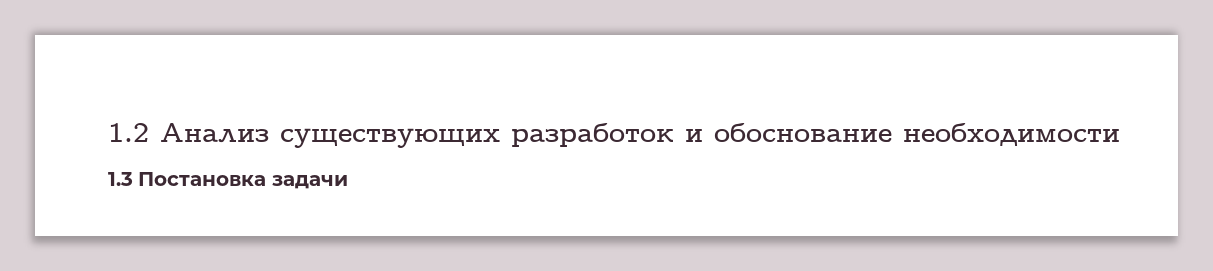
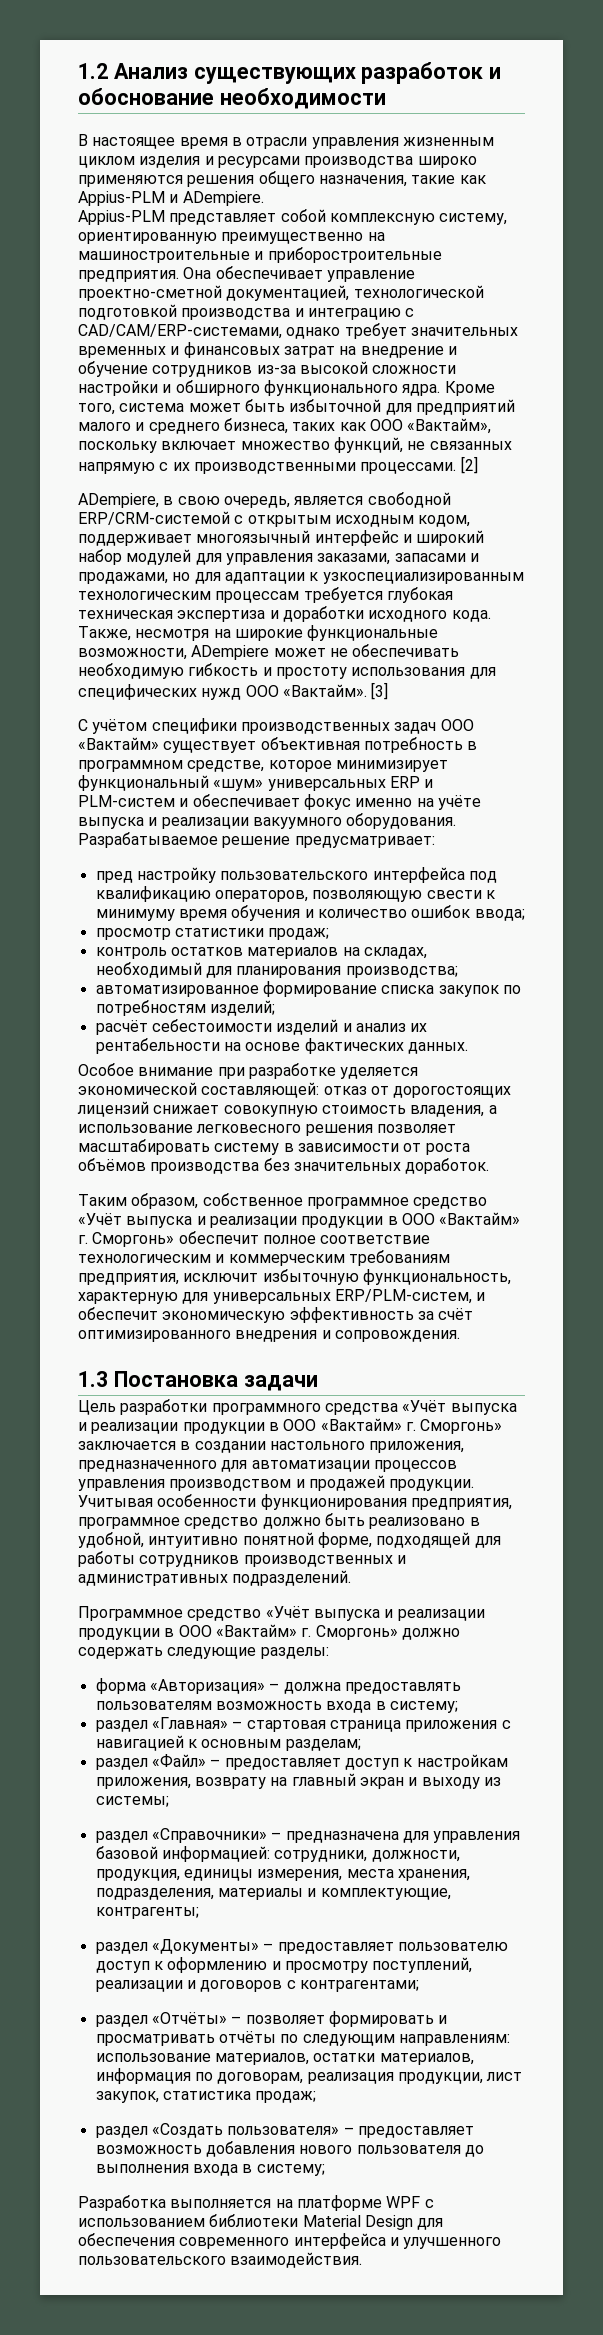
[108,172,348,189] 1.3 Постановка задачи -> [78,134,494,149] [78,156,477,168] [78,171,486,187] [78,191,264,206] [78,209,508,225] [78,232,385,244] [78,247,442,263] [78,266,415,282] [78,285,484,301] [78,304,415,320] [78,323,518,339] [78,342,457,358] [78,361,457,377] [78,380,495,396] [78,399,515,415] [78,418,492,434] [78,437,512,453] [78,456,478,474] [78,492,451,508] [78,511,471,527] [78,530,485,546] [78,549,479,565] [78,572,524,584] [78,587,453,603] [78,606,491,622] [78,625,439,641] [78,644,460,660] [78,663,496,679] [78,682,389,700] [78,718,474,734] [78,737,478,753] [78,760,448,772] [78,775,434,791] [78,794,481,810] [78,813,457,829] [78,832,435,848] [95,867,497,883] [95,886,495,902] [95,905,525,921] [95,928,330,940] [95,947,427,959] [95,962,458,978] [95,981,521,997] [95,1000,275,1016] [95,1019,428,1035] [95,1038,468,1054] [78,1063,419,1079] [78,1082,512,1098] [77,1101,497,1117] [78,1124,456,1136] [78,1139,470,1155] [78,1158,490,1174] [78,1193,488,1209] [78,1212,521,1228] [78,1231,431,1247] [78,1250,450,1266] [78,1269,511,1285] [78,1289,486,1304] [78,1307,474,1323] [78,1330,460,1342] [78,1371,318,1391] [78,1399,517,1415] [78,1418,503,1434] [78,1441,465,1453] [78,1460,457,1472] [78,1475,475,1491] [78,1494,512,1510] [78,1513,480,1529] [78,1532,501,1548] [78,1551,406,1567] [78,1570,352,1586] [78,1606,485,1621] [78,1624,460,1640] [78,1647,329,1659] [95,1678,461,1694] [95,1701,458,1713] [95,1717,511,1732] [95,1735,361,1751] [95,1754,508,1770] [95,1773,501,1789] [95,1796,169,1807] [95,1828,521,1843] [95,1846,460,1862] [95,1869,470,1881] [95,1888,451,1900] [95,1907,199,1919] [95,1939,508,1954] [95,1957,473,1973] [95,1980,419,1992] [95,2011,448,2027] [95,2031,510,2046] [95,2053,474,2065] [95,2068,523,2084] [95,2091,317,2103] [95,2123,474,2138] [95,2141,484,2157] [95,2164,325,2176] [78,2195,434,2211] [78,2214,444,2230] [78,2233,502,2249] [78,2252,363,2268] В настоящее время в отрасли управления жизненным циклом изделия и ресурсами производства широко применяются решения общего назначения, такие как Appius-PLM и ADempiere. // Appius-PLM представляет собой комплексную систему, ориентированную преимущественно на машиностроительные и приборостроительные предприятия. Она обеспечивает управление проектно-сметной документацией, технологической подготовкой производства и интеграцию с CAD/CAM/ERP-системами, однако требует значительных временных и финансовых затрат на внедрение и обучение сотрудников из-за высокой сложности настройки и обширного функционального ядра. Кроме того, система может быть избыточной для предприятий малого и среднего бизнеса, таких как ООО «Вактайм», поскольку включает множество функций, не связанных напрямую с их производственными процессами. [2] // ADempiere, в свою очередь, является свободной ERP/CRM-системой с открытым исходным кодом, поддерживает многоязычный интерфейс и широкий набор модулей для управления заказами, запасами и продажами, но для адаптации к узкоспециализированным технологическим процессам требуется глубокая техническая экспертиза и доработки исходного кода. Также, несмотря на широкие функциональные возможности, ADempiere может не обеспечивать необходимую гибкость и простоту использования для специфических нужд ООО «Вактайм». [3] // С учётом специфики производственных задач ООО «Вактайм» существует объективная потребность в программном средстве, которое минимизирует функциональный «шум» универсальных ERP и PLM-систем и обеспечивает фокус именно на учёте выпуска и реализации вакуумного оборудования. Разрабатываемое решение предусматривает: // пред настройку пользовательского интерфейса под квалификацию операторов, позволяющую свести к минимуму время обучения и количество ошибок ввода; // просмотр статистики продаж; // контроль остатков материалов на складах, необходимый для планирования производства; // автоматизированное формирование списка закупок по потребностям изделий; // расчёт себестоимости изделий и анализ их рентабельности на основе фактических данных. // Особое внимание при разработке уделяется экономической составляющей: отказ от дорогостоящих лицензий снижает совокупную стоимость владения, а использование легковесного решения позволяет масштабировать систему в зависимости от роста объёмов производства без значительных доработок. // Таким образом, собственное программное средство «Учёт выпуска и реализации продукции в ООО «Вактайм» г. Сморгонь» обеспечит полное соответствие технологическим и коммерческим требованиям предприятия, исключит избыточную функциональность, характерную для универсальных ERP/PLM-систем, и обеспечит экономическую эффективность за счёт оптимизированного внедрения и сопровождения. // 1.3 Постановка задачи // Цель разработки программного средства «Учёт выпуска и реализации продукции в ООО «Вактайм» г. Сморгонь» заключается в создании настольного приложения, предназначенного для автоматизации процессов управления производством и продажей продукции. Учитывая особенности функционирования предприятия, программное средство должно быть реализовано в удобной, интуитивно понятной форме, подходящей для работы сотрудников производственных и административных подразделений. // Программное средство «Учёт выпуска и реализации продукции в ООО «Вактайм» г. Сморгонь» должно содержать следующие разделы: // форма «Авторизация» – должна предоставлять пользователям возможность входа в систему; // раздел «Главная» – стартовая страница приложения с навигацией к основным разделам; // раздел «Файл» – предоставляет доступ к настройкам приложения, возврату на главный экран и выходу из системы; // раздел «Справочники» – предназначена для управления базовой информацией: сотрудники, должности, продукция, единицы измерения, места хранения, подразделения, материалы и комплектующие, контрагенты; // раздел «Документы» – предоставляет пользователю доступ к оформлению и просмотру поступлений, реализации и договоров с контрагентами; // раздел «Отчёты» – позволяет формировать и просматривать отчёты по следующим направлениям: использование материалов, остатки материалов, информация по договорам, реализация продукции, лист закупок, статистика продаж; // раздел «Создать пользователя» – предоставляет возможность добавления нового пользователя до выполнения входа в систему; // Разработка выполняется на платформе WPF с использованием библиотеки Material Design для обеспечения современного интерфейса и улучшенного пользовательского взаимодействия.

